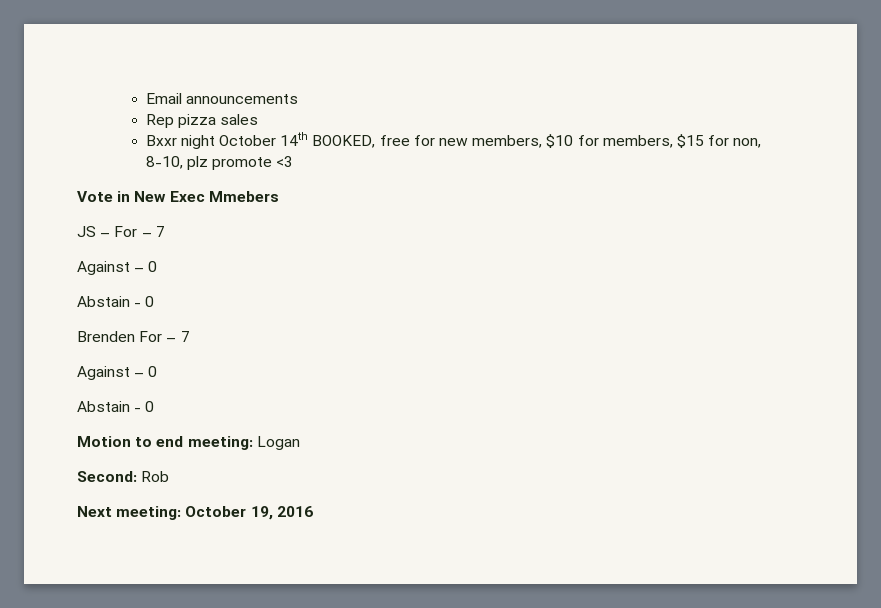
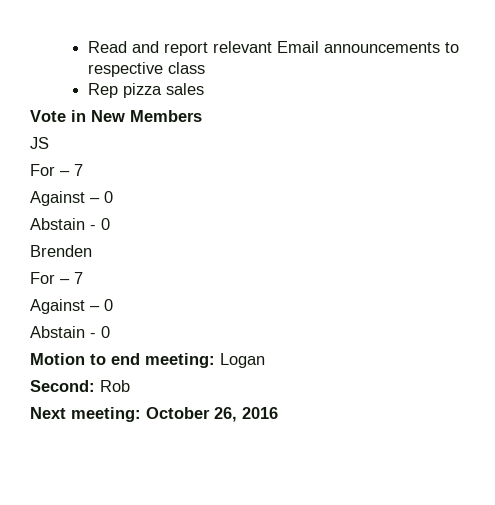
(145, 98) none -> [87,41,272,56] Read and report relevant
(298, 99) none -> [444,42,459,53] [87,62,205,77] to respective class
[145,132,762,149] [145,156,294,170] // Bxxr night October 14th BOOKED, free for new members, $10 for members, $15 for non, 8-10, plz promote <3 -> (204, 89) none
[169,191,279,202] Exec Mmebers -> [130,110,202,122] Members
[100,233,111,237] – -> (49, 143) //
(135, 336) none -> (92, 251) //
[250,506,273,520] 19, -> [214,407,237,422] 26,

